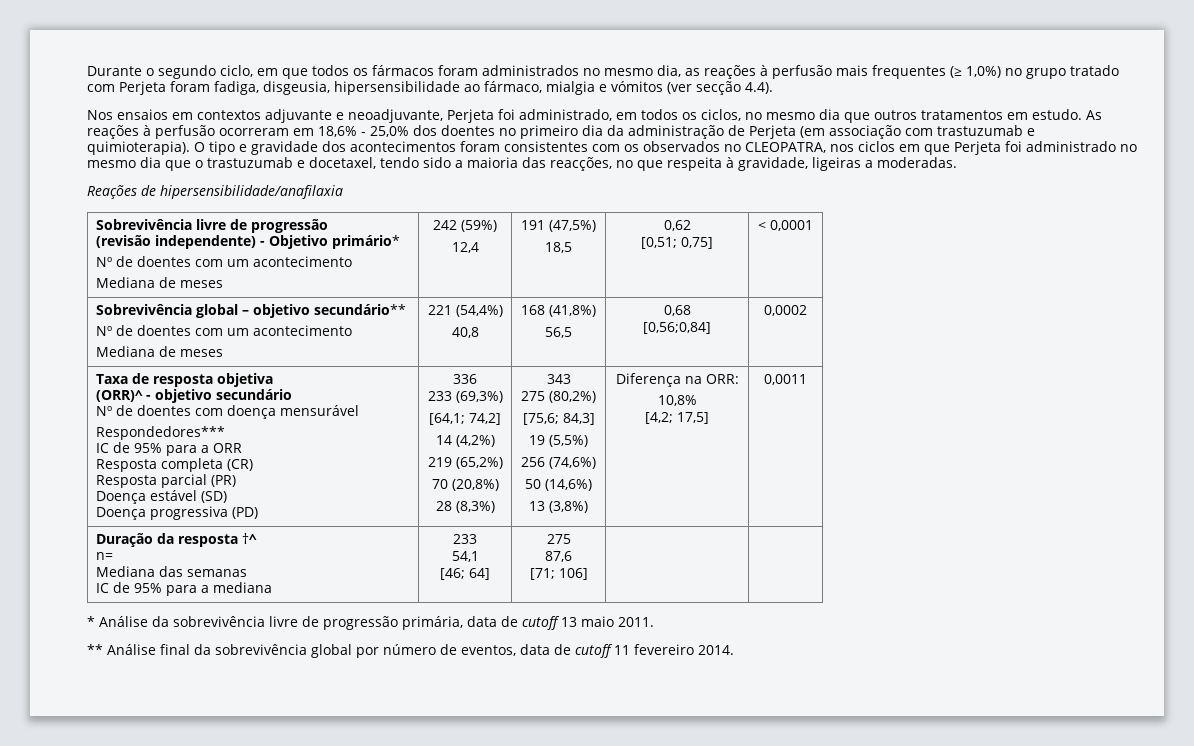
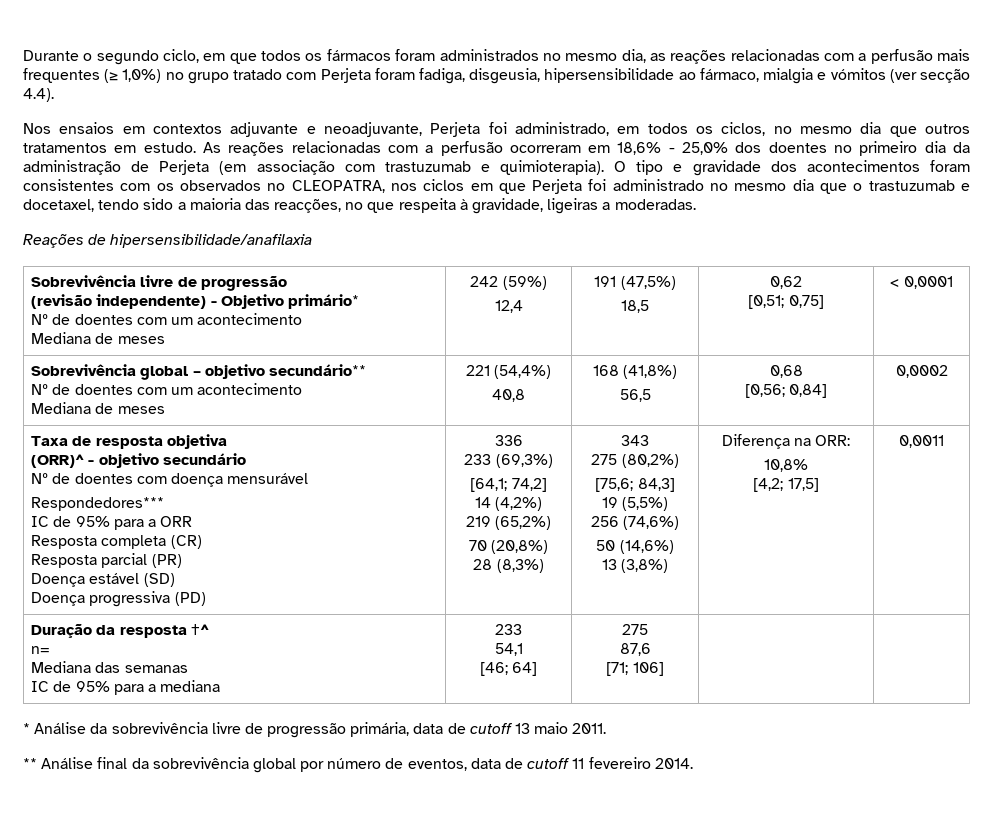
[760,65,768,76] à -> [730,49,867,61] relacionadas com a
[143,125,151,136] à -> [291,141,434,153] relacionadas com a
[643,322,711,334] [0,56;0,84] -> [744,384,828,398] [0,56; 0,84]

